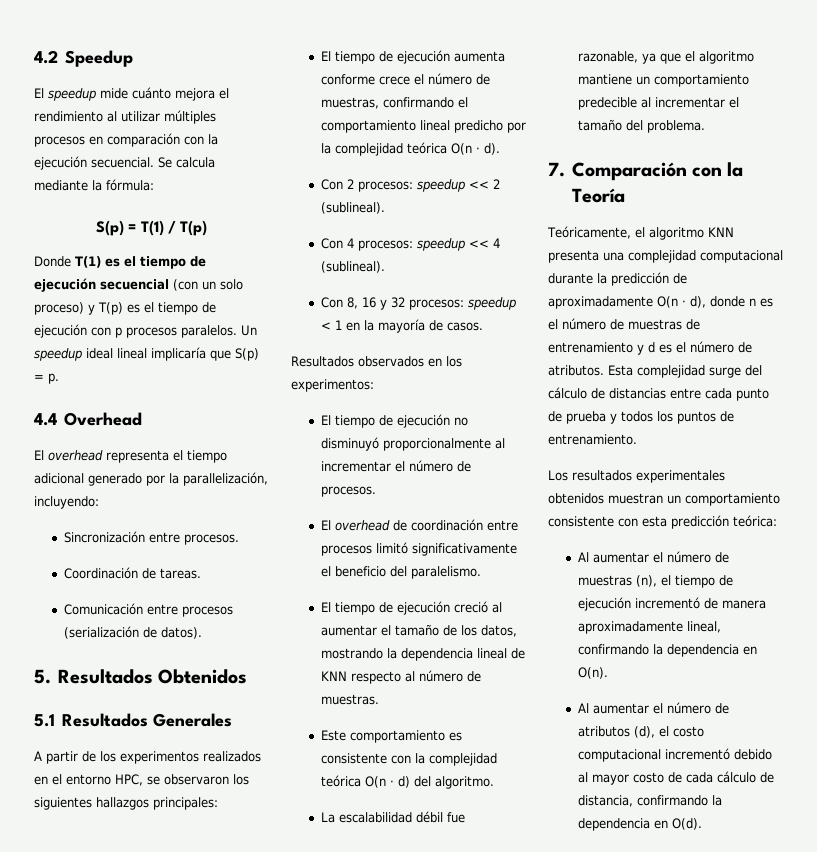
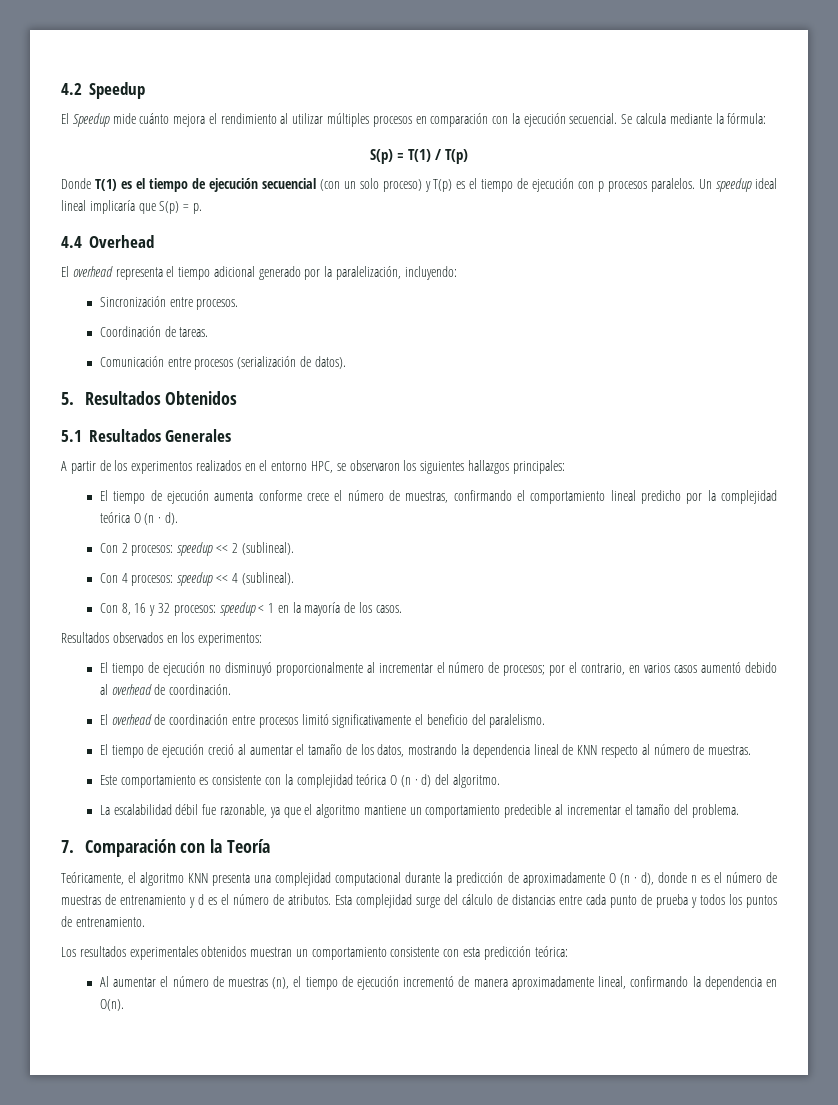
[48,88,96,101] speedup -> [72,113,110,127] Speedup
[183,472,268,486] parallelización, -> [336,266,402,280] paralelización,
[450,143,472,155] O(n -> [133,513,155,525] O (n
(443, 325) none -> [359,602,373,613] los
[320,486,376,497] procesos. -> [503,662,778,676] [99,684,232,695] procesos; por el contrario, en varios casos aumentó debido al overhead de coordinación.
[364,776,386,788] O(n -> [390,775,411,787] O (n
[657,296,678,308] O(n -> [608,873,630,885] O (n
[577,702,729,714] [577,726,704,738] [577,748,772,762] [577,771,774,785] [577,795,722,807] [577,818,702,831] // Al aumentar el número de atributos (d), el costo computacional incrementó debido al mayor costo de cada cálculo de distancia, confirmando la dependencia en O(d). -> (124, 1005) none

